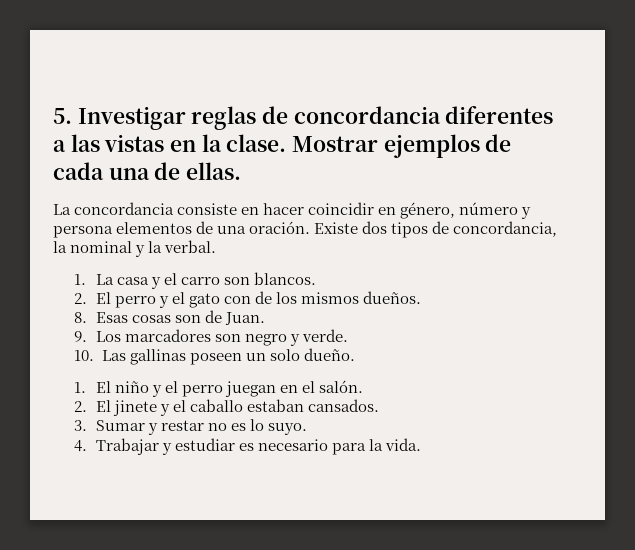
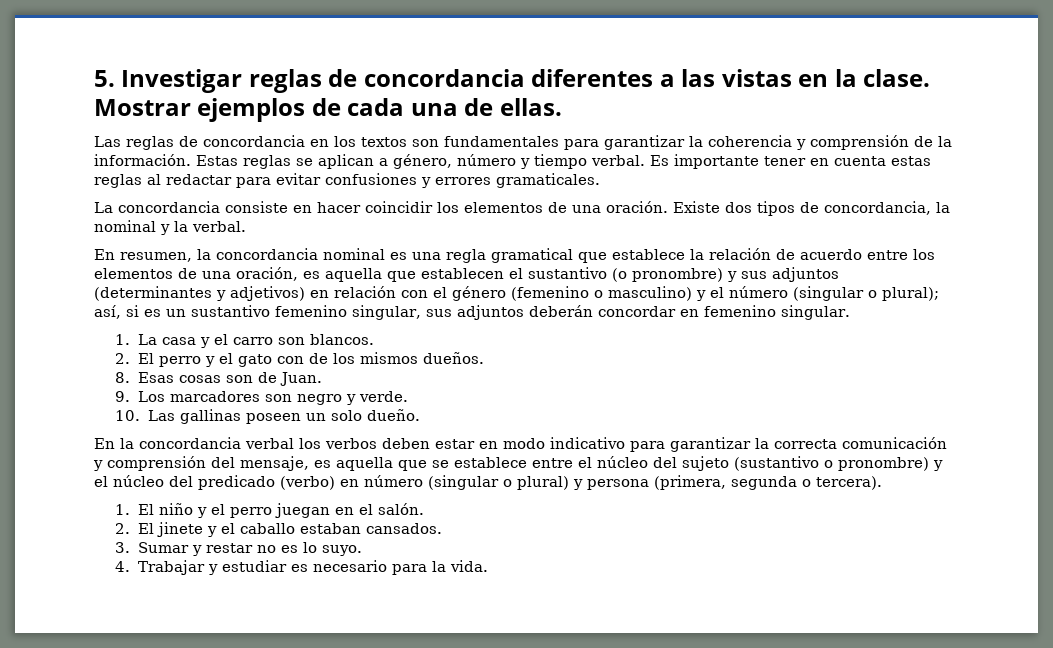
(242, 171) none -> [94,135,952,150] [94,154,931,169] [94,173,600,188] // Las reglas de concordancia en los textos son fundamentales para garantizar la coherencia y comprensión de la información. Estas reglas se aplican a género, número y tiempo verbal. Es importante tener en cuenta estas reglas al redactar para evitar confusiones y errores gramaticales.
[378,202,532,219] [53,226,113,238] en género, número y persona -> [437,202,459,213] los
(217, 246) none -> [94,248,935,263] [94,267,839,282] [94,286,939,301] [94,305,850,320] // En resumen, la concordancia nominal es una regla gramatical que establece la relación de acuerdo entre los elementos de una oración, es aquella que establecen el sustantivo (o pronombre) y sus adjuntos (determinantes y adjetivos) en relación con el género (femenino o masculino) y el número (singular o plural); así, si es un sustantivo femenino singular, sus adjuntos deberán concordar en femenino singular.
(356, 354) none -> [94,437,947,452] [93,456,943,471] [94,475,882,490] // En la concordancia verbal los verbos deben estar en modo indicativo para garantizar la correcta comunicación y comprensión del mensaje, es aquella que se establece entre el núcleo del sujeto (sustantivo o pronombre) y el núcleo del predicado (verbo) en número (singular o plural) y persona (primera, segunda o tercera).

